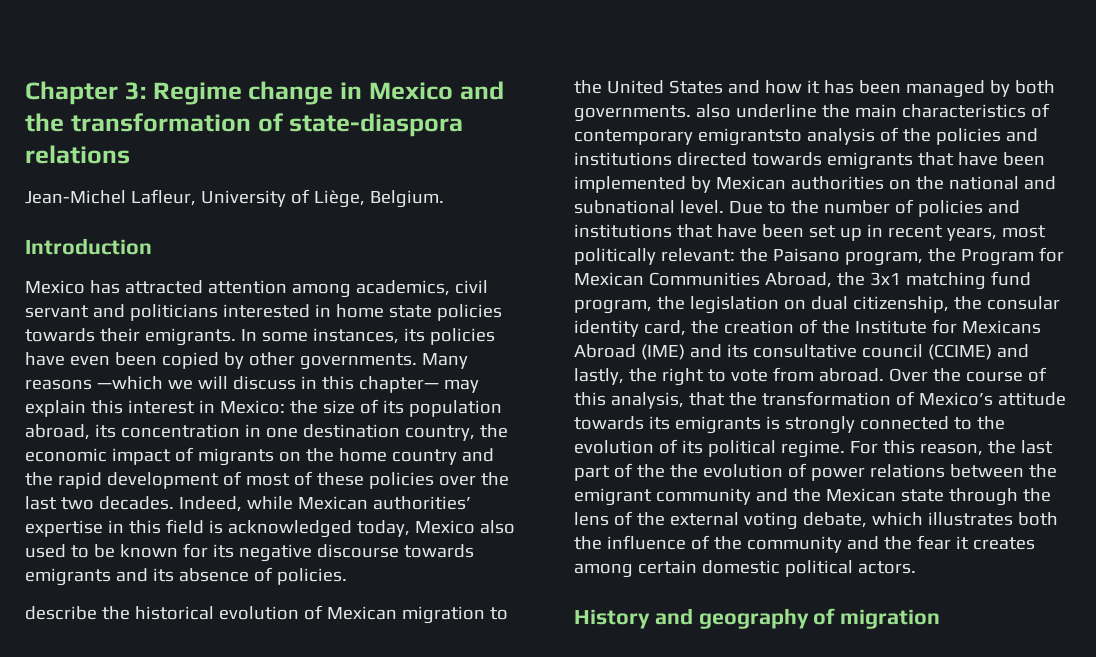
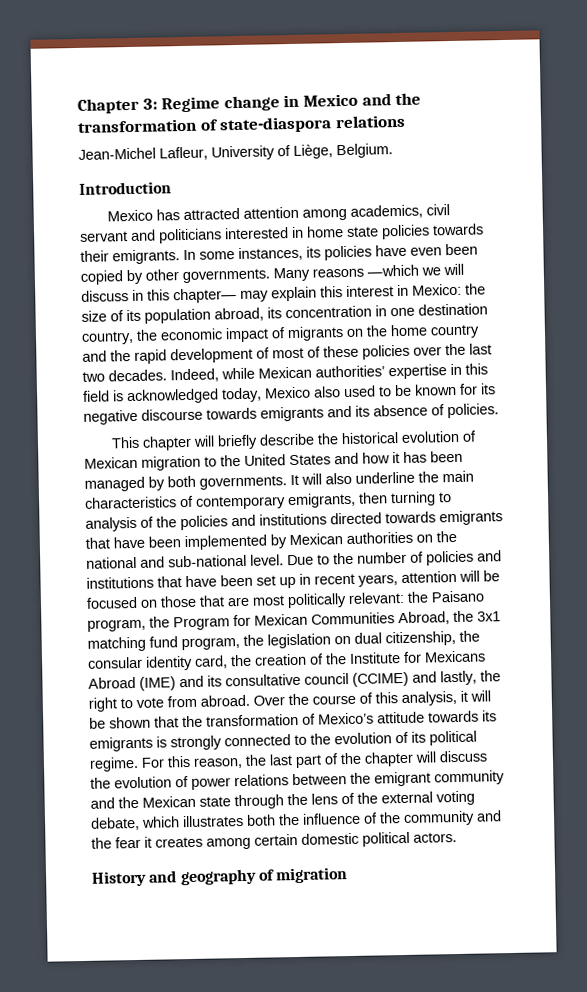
(347, 576) none -> [110,434,258,451] This chapter will briefly
(691, 113) none -> [290,473,322,486] It will
[697,128,802,146] emigrantsto -> [287,491,452,509] emigrants, then turning to
[574,200,675,214] subnational -> [168,554,247,568] sub-national
(997, 234) none -> [401,570,500,583] [86,595,250,609] attention will be focused on those that are
(684, 400) none -> [460,690,491,702] [89,716,151,729] it will be shown
(665, 471) none -> [364,750,487,767] chapter will discuss

